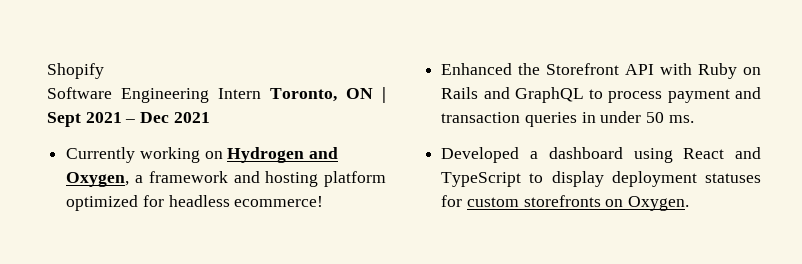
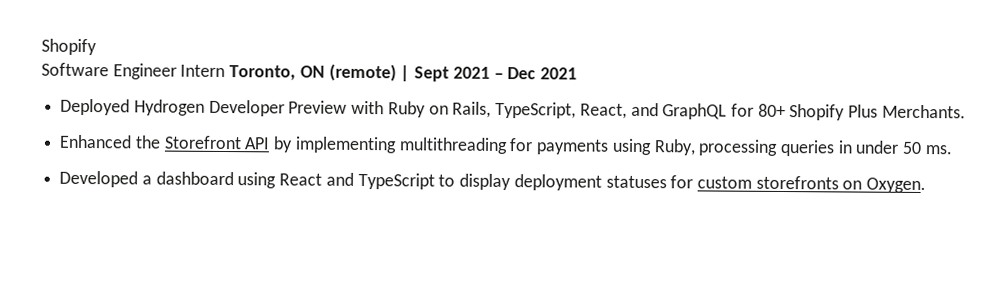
[121,88,209,103] Engineering -> [112,63,177,80] Engineer
(373, 93) none -> [328,63,397,82] (remote)
[66,147,339,163] [66,171,386,187] [66,195,324,211] [441,63,761,79] [441,87,761,103] [441,112,521,123] Currently working on Hydrogen and Oxygen, a framework and hosting platform optimized for headless ecommerce! // Enhanced the Storefront API with Ruby on Rails and GraphQL to process payment and transaction -> [60,98,966,121] [59,134,779,156] Deployed Hydrogen Developer Preview with Ruby on Rails, TypeScript, React, and GraphQL for 80+ Shopify Plus Merchants. // Enhanced the Storefront API by implementing multithreading for payments using Ruby, processing

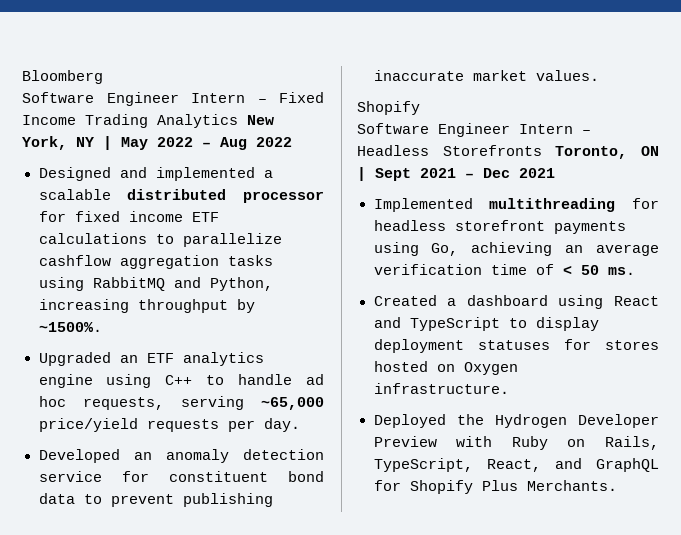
(41, 47) none -> [22,70,103,84] [22,92,324,106] [22,114,274,128] [22,136,292,150] [38,167,273,181] [38,189,324,203] [38,211,219,222] [38,233,282,247] [38,255,273,269] [38,277,273,291] [38,299,255,313] [38,322,102,332] [38,352,264,366] [38,374,324,388] [38,396,324,410] [38,418,300,432] [38,449,324,463] [38,471,324,482] [38,493,273,507] [373,70,599,81] Bloomberg // Software Engineer Intern – Fixed Income Trading Analytics New York, NY | May 2022 – Aug 2022 // Designed and implemented a scalable distributed processor for fixed income ETF calculations to parallelize cashflow aggregation tasks using RabbitMQ and Python, increasing throughput by ~1500%. // Upgraded an ETF analytics engine using C++ to handle ad hoc requests, serving ~65,000 price/yield requests per day. // Developed an anomaly detection service for constituent bond data to prevent publishing inaccurate market values. //
(226, 71) none -> [582,130,591,134] [357,145,542,156] – Headless Storefronts
[328,63,397,82] (remote) -> (659, 151) none
(577, 73) none -> [373,198,659,212] [373,220,626,234] [373,242,659,256] [373,264,635,275] [373,295,659,309] [373,317,599,331] [373,339,659,353] [373,361,518,375] [373,383,509,394] // Implemented multithreading for headless storefront payments using Go, achieving an average verification time of < 50 ms. // Created a dashboard using React and TypeScript to display deployment statuses for stores hosted on Oxygen infrastructure.
(131, 107) none -> [456,414,484,425] the
[757,103,786,118] 80+ -> (401, 485) none
[59,134,952,157] [59,170,927,194] // Enhanced the Storefront API by implementing multithreading for payments using Ruby, processing queries in under 50 ms. // Developed a dashboard using React and TypeScript to display deployment statuses for custom storefronts on Oxygen. -> (617, 485) none

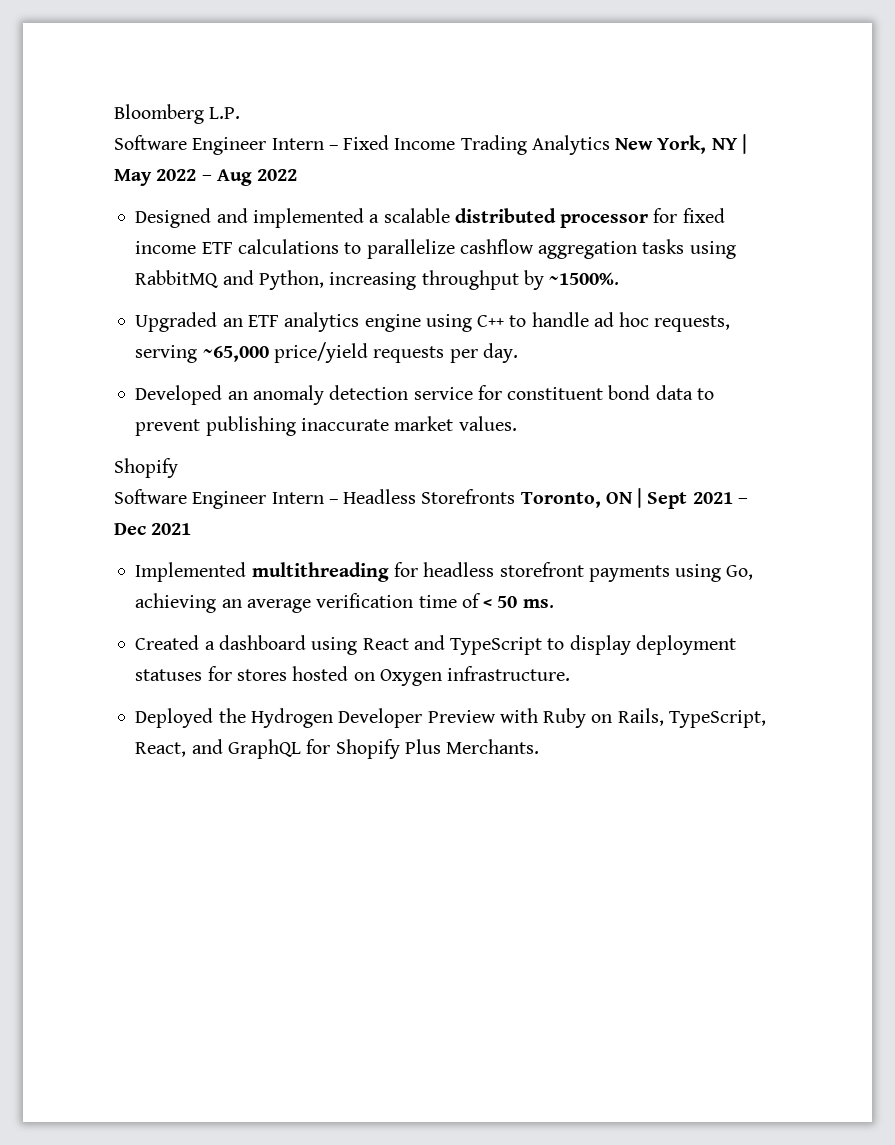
(103, 77) none -> [209,107,241,119] L.P.

